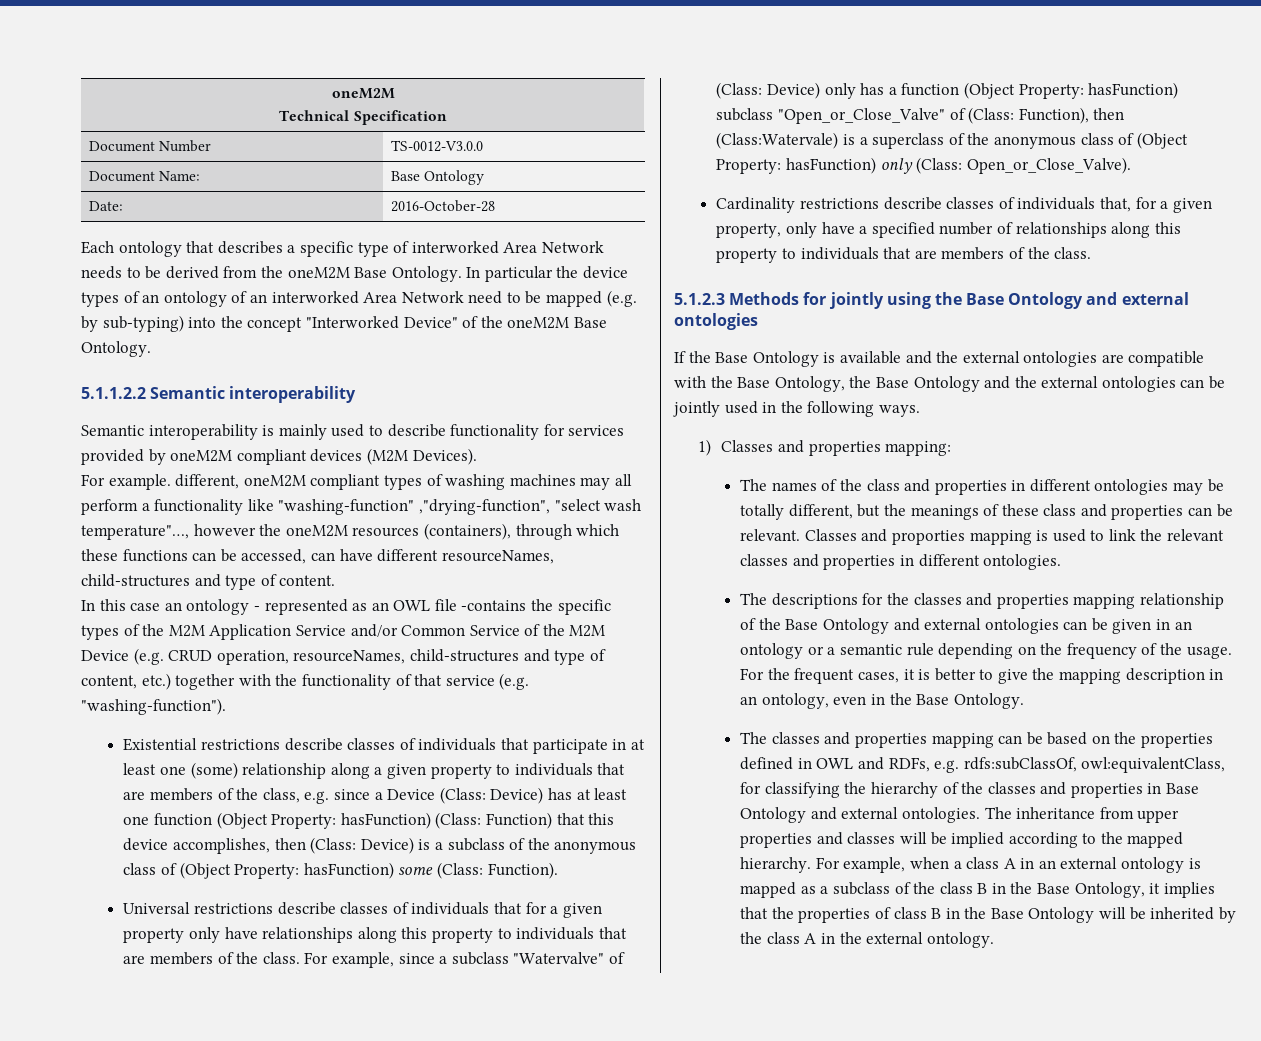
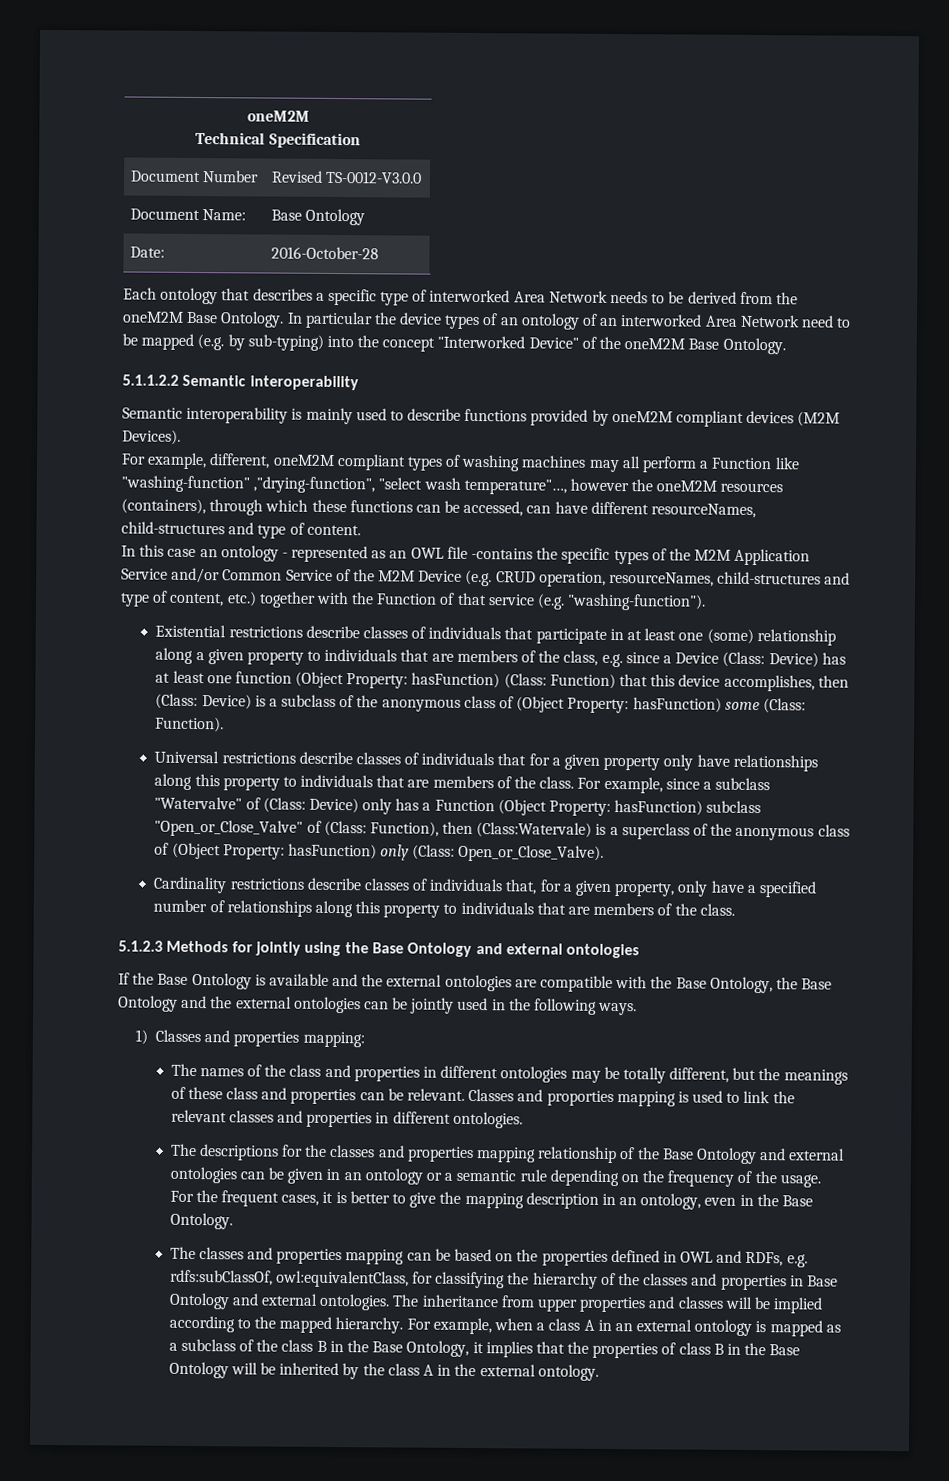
(211, 146) none -> [270,170,323,183] Revised
[450,424,625,440] functionality for services -> [464,408,528,422] functions
[108,474,171,490] example. -> [147,452,208,470] example,
[154,499,244,515] functionality -> [711,457,773,470] Function
[301,674,391,690] functionality -> [376,593,438,605] Function
[901,83,960,96] function -> [434,799,495,812] Function

